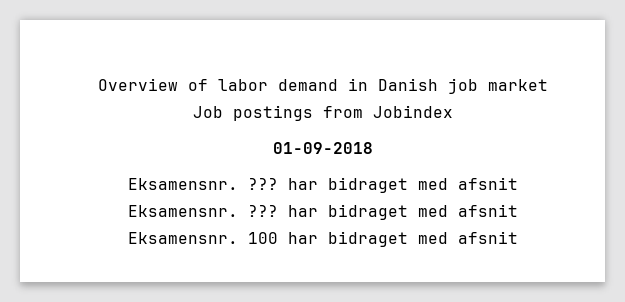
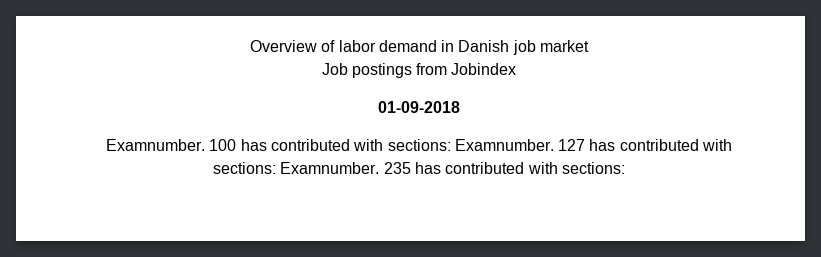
[128,177,518,193] [128,204,518,220] [128,231,518,247] Eksamensnr. ??? har bidraget med afsnit Eksamensnr. ??? har bidraget med afsnit Eksamensnr. 100 har bidraget med afsnit -> [105,139,733,151] [213,162,625,174] Examnumber. 100 has contributed with sections: Examnumber. 127 has contributed with sections: Examnumber. 235 has contributed with sections:

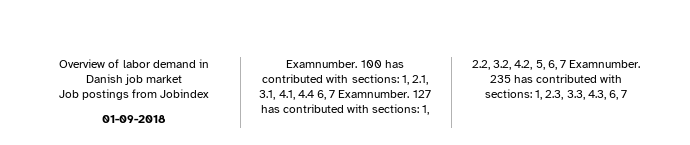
(451, 145) none -> [401,75,428,85] [259,90,336,100] 1, 2.1, 3.1, 4.1, 4.4 6, 7
(277, 168) none -> [422,105,430,115] [471,60,566,70] 1, 2.2, 3.2, 4.2, 5, 6, 7
(625, 168) none -> [535,90,628,100] 1, 2.3, 3.3, 4.3, 6, 7

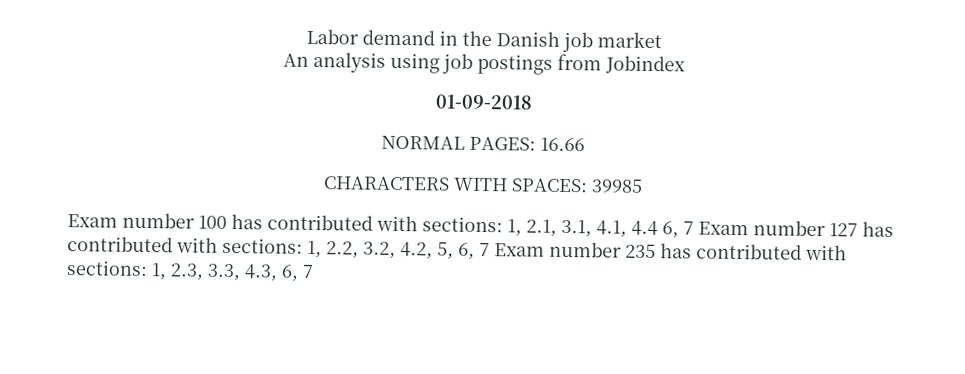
[59,59,151,68] Overview of labor -> [306,28,359,45] Labor
(209, 63) none -> [462,30,492,47] the
[58,90,79,98] Job -> [283,51,473,74] An analysis using job
[286,60,358,68] Examnumber. -> [381,135,585,152] [322,176,643,193] [67,212,195,229] NORMAL PAGES: 16.66 // CHARACTERS WITH SPACES: 39985 // Exam number
[338,90,410,98] Examnumber. -> [698,220,826,237] Exam number
[569,60,641,68] Examnumber. -> [494,241,622,258] Exam number

